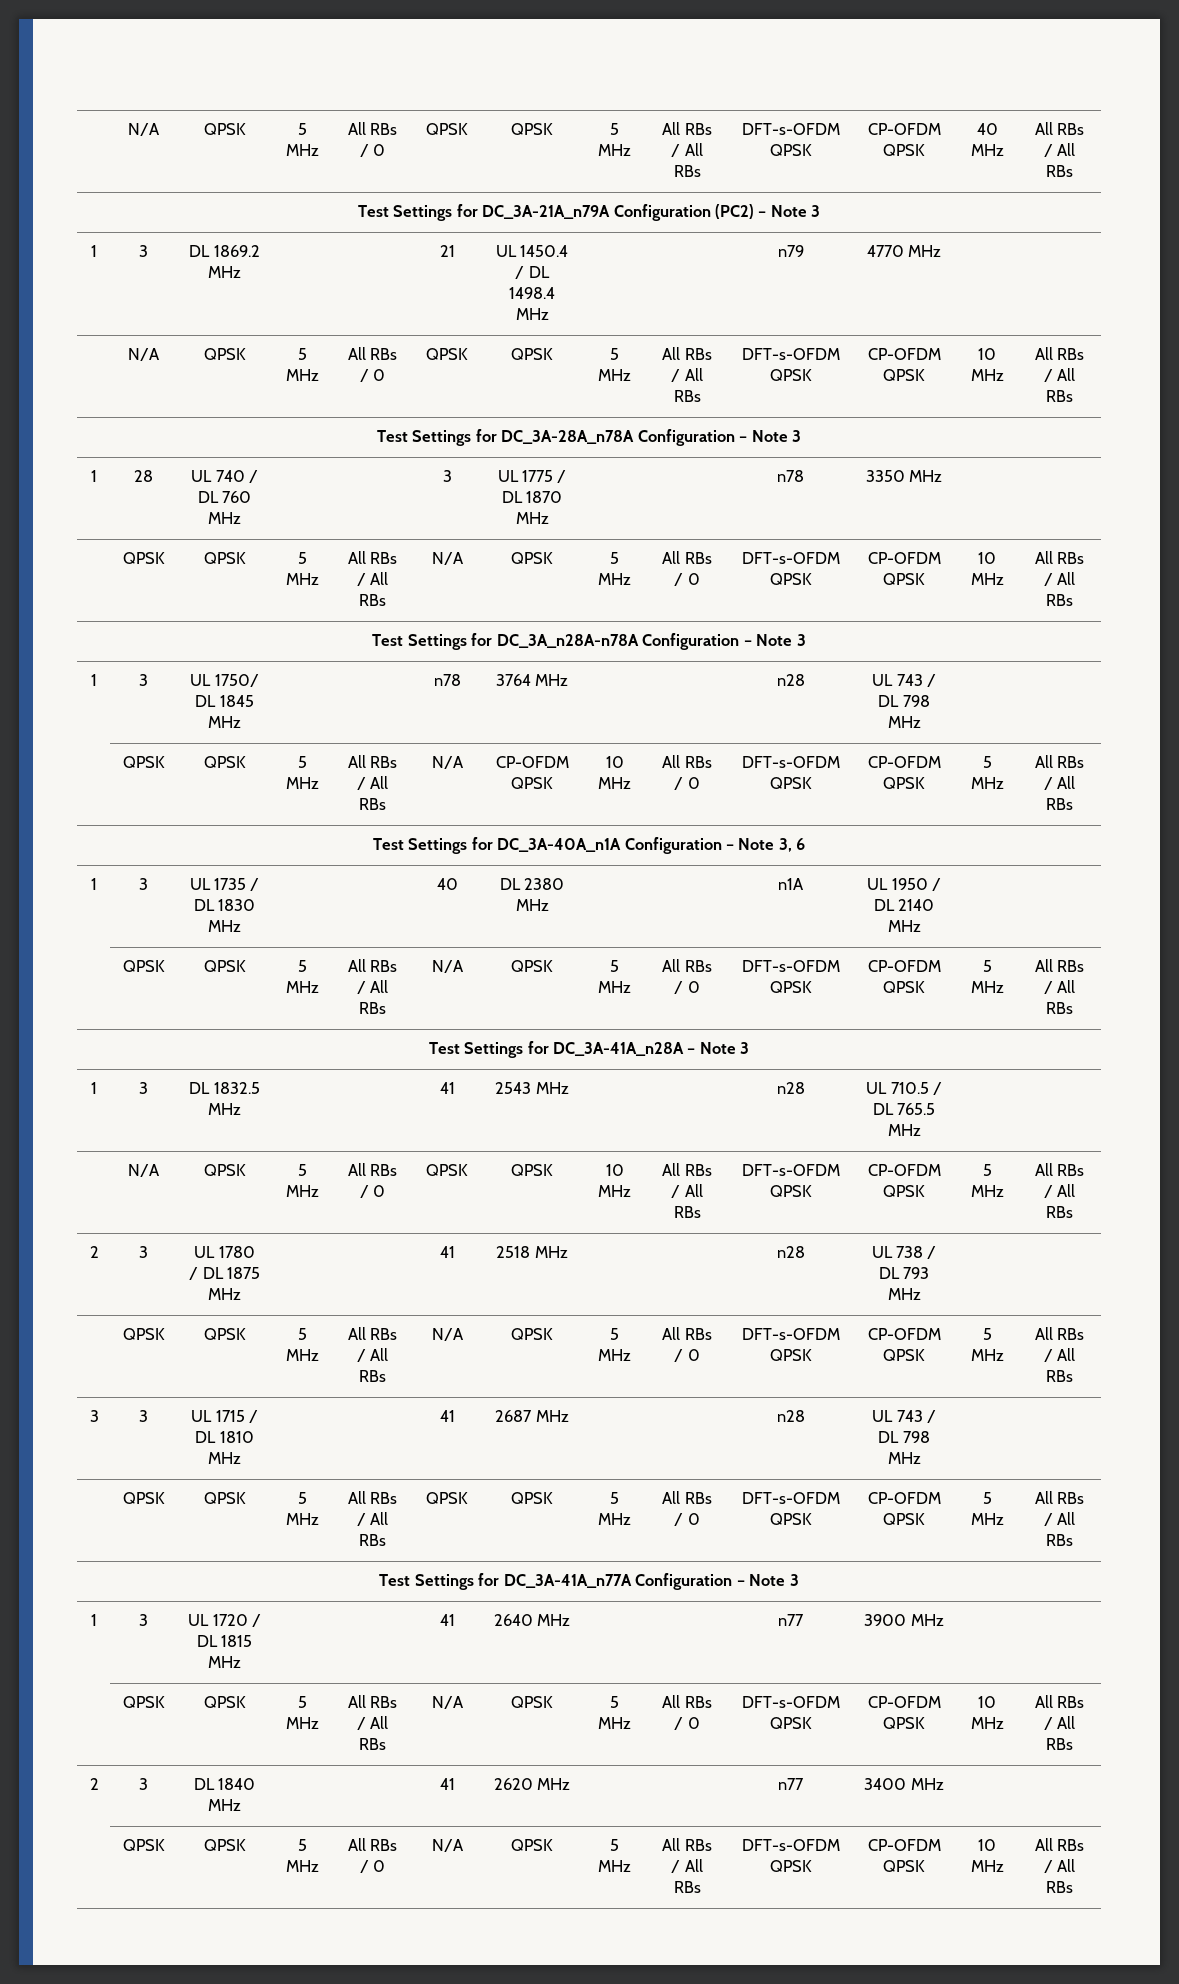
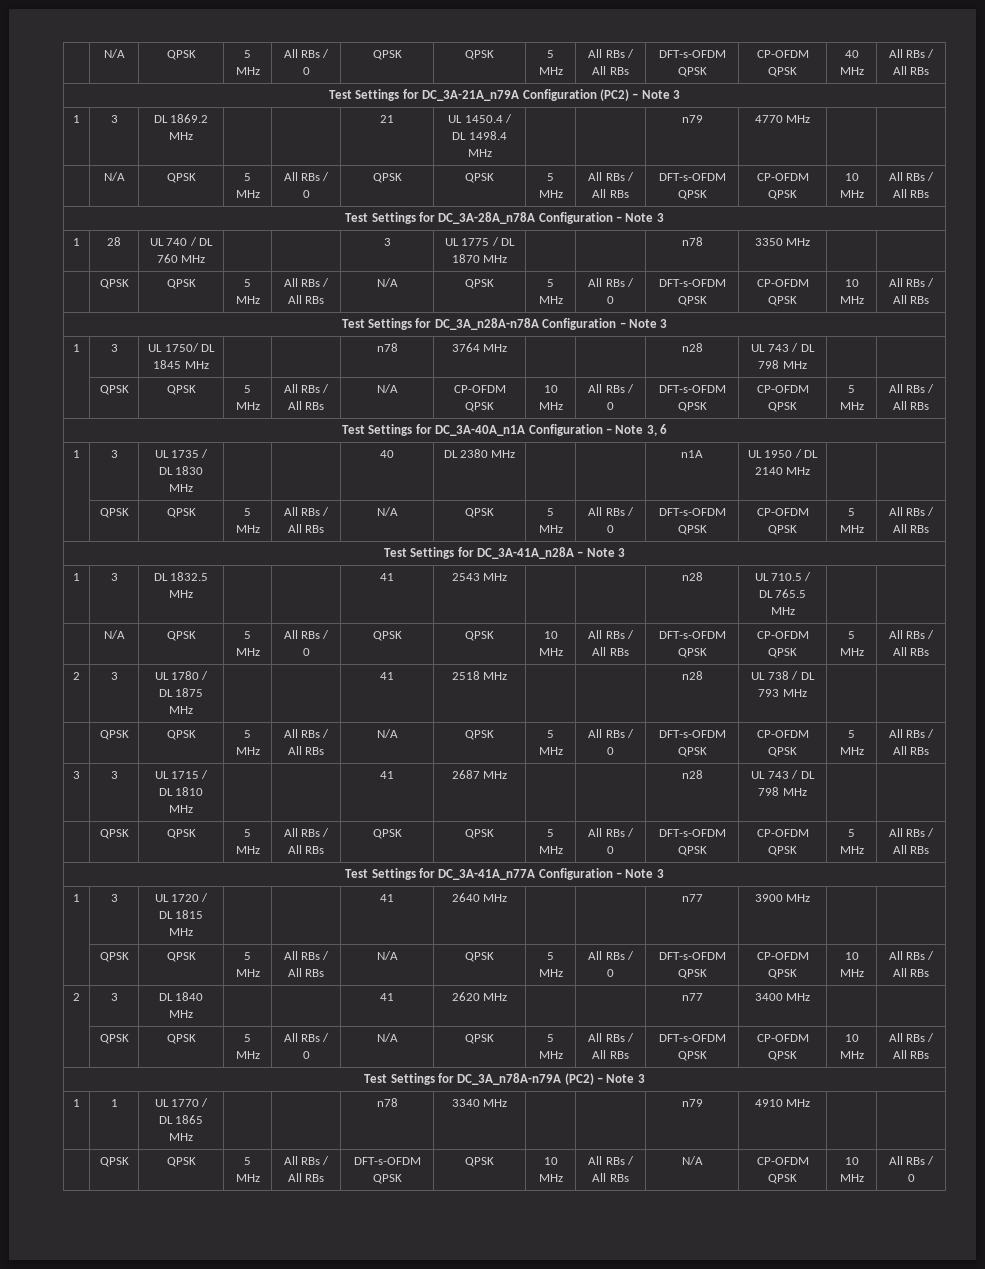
(1073, 1887) none -> [364,1073,645,1085] [73,1099,80,1107] [110,1099,118,1107] [154,1098,209,1107] [158,1115,204,1124] [169,1133,193,1141] [376,1098,398,1107] [451,1099,508,1107] [681,1099,703,1107] [754,1099,811,1107] [99,1157,129,1167] [166,1157,196,1167] [244,1157,251,1165] [235,1174,260,1182] [283,1156,330,1165] [287,1173,325,1182] [353,1157,421,1165] [372,1174,402,1184] [465,1157,494,1167] [543,1157,558,1165] [538,1174,563,1182] [588,1156,634,1165] [592,1173,629,1182] [681,1156,703,1165] [756,1157,809,1165] [768,1174,797,1184] [844,1157,859,1165] [839,1174,864,1182] [888,1156,935,1165] [907,1174,915,1182] // Test Settings for DC_3A_n78A-n79A (PC2) – Note 3 // 1 | 1 | UL 1770 / DL 1865 MHz | | | n78 | 3340 MHz | | | n79 | 4910 MHz | | // | QPSK | QPSK | 5 MHz | All RBs / All RBs | DFT-s-OFDM QPSK | QPSK | 10 MHz | All RBs / All RBs | N/A | CP-OFDM QPSK | 10 MHz | All RBs / 0

